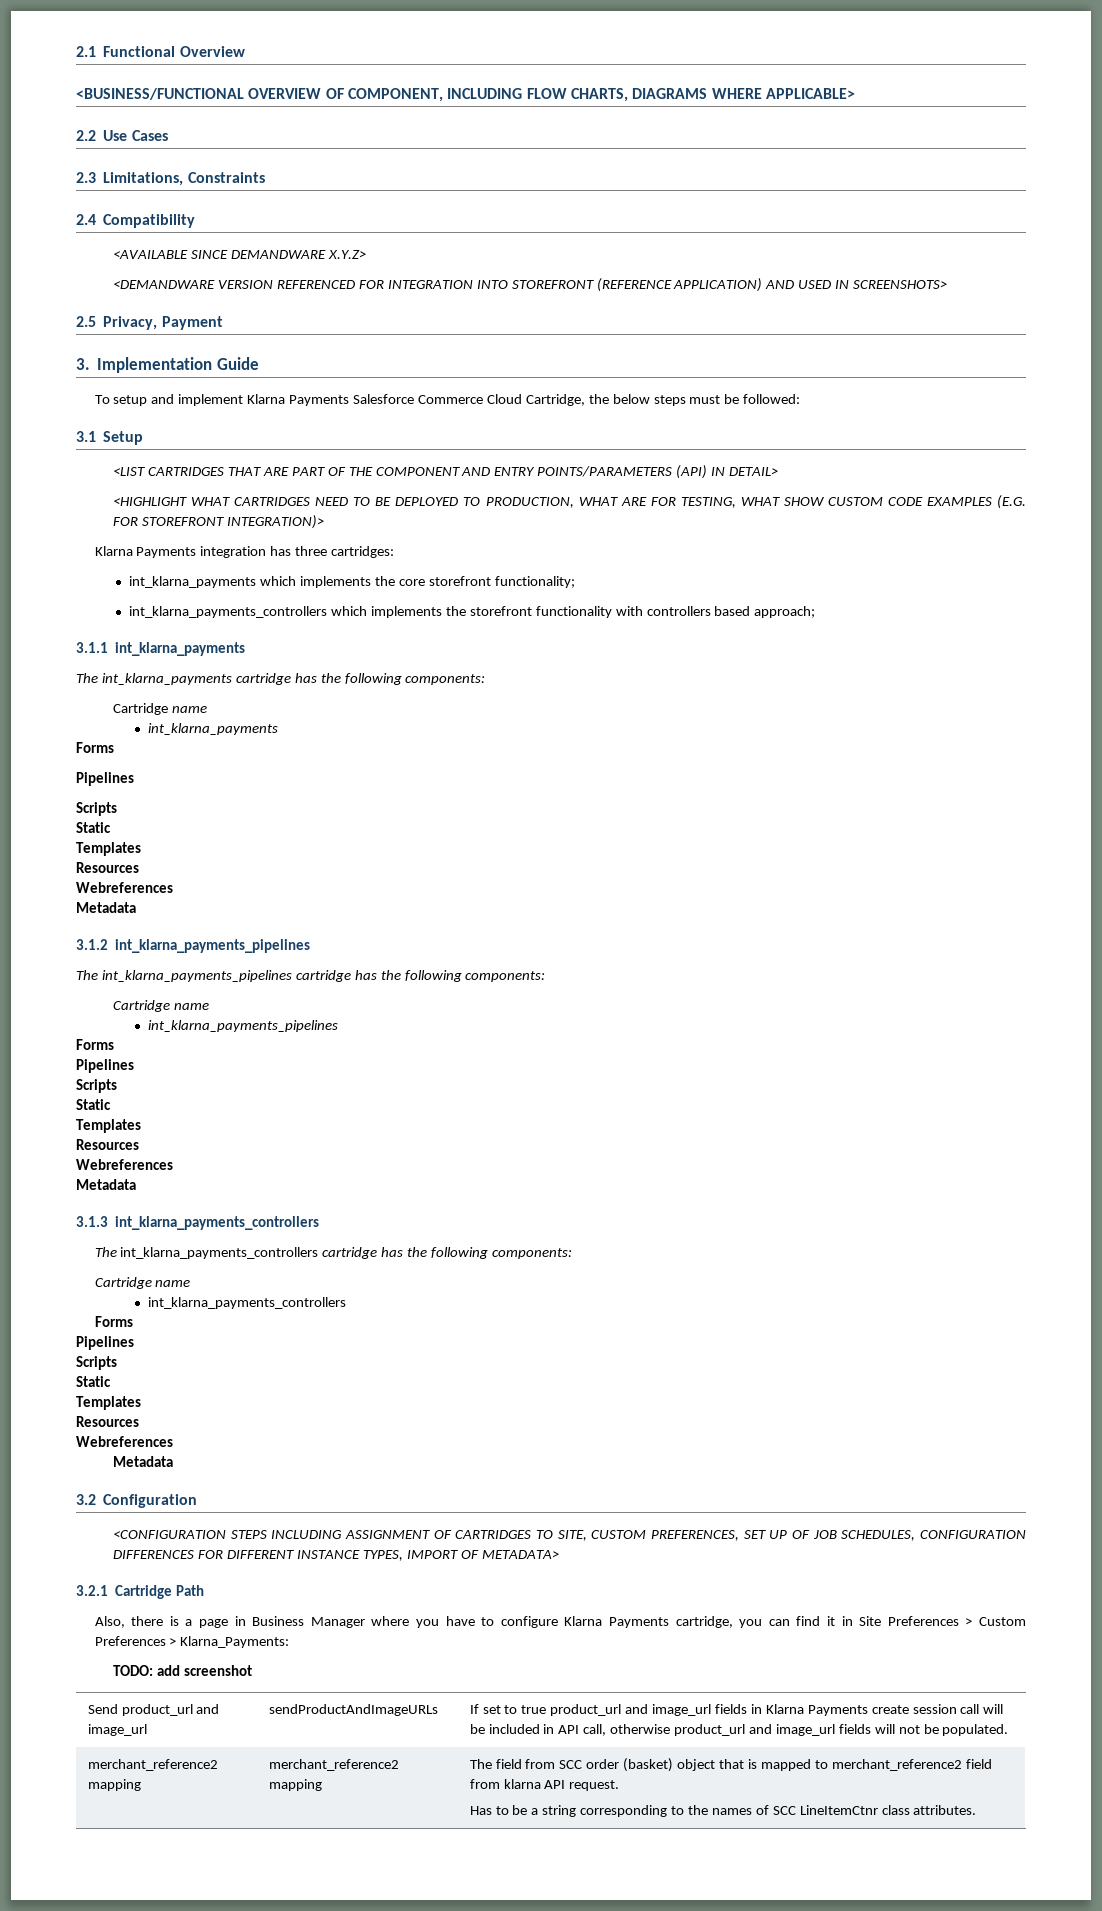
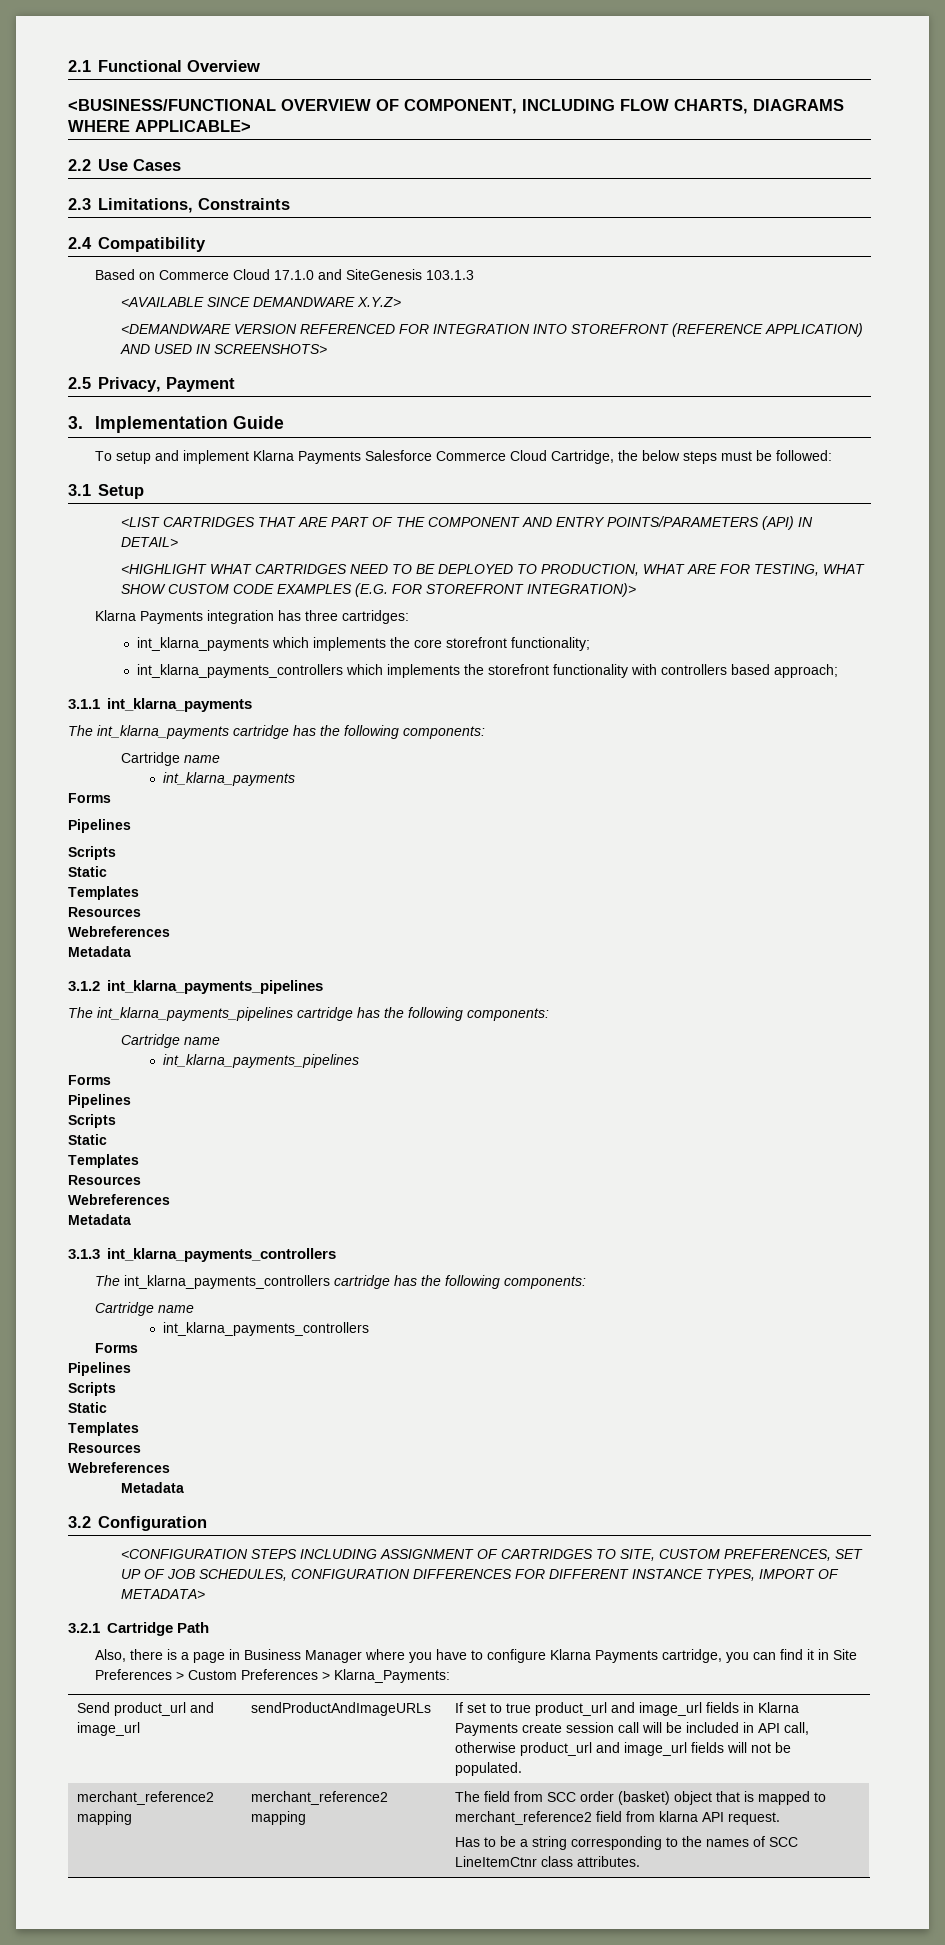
(196, 221) none -> [94,269,474,280] // Based on Commerce Cloud 17.1.0 and SiteGenesis 103.1.3
[113,1665,252,1676] // TODO: add screenshot -> (450, 1676) none

